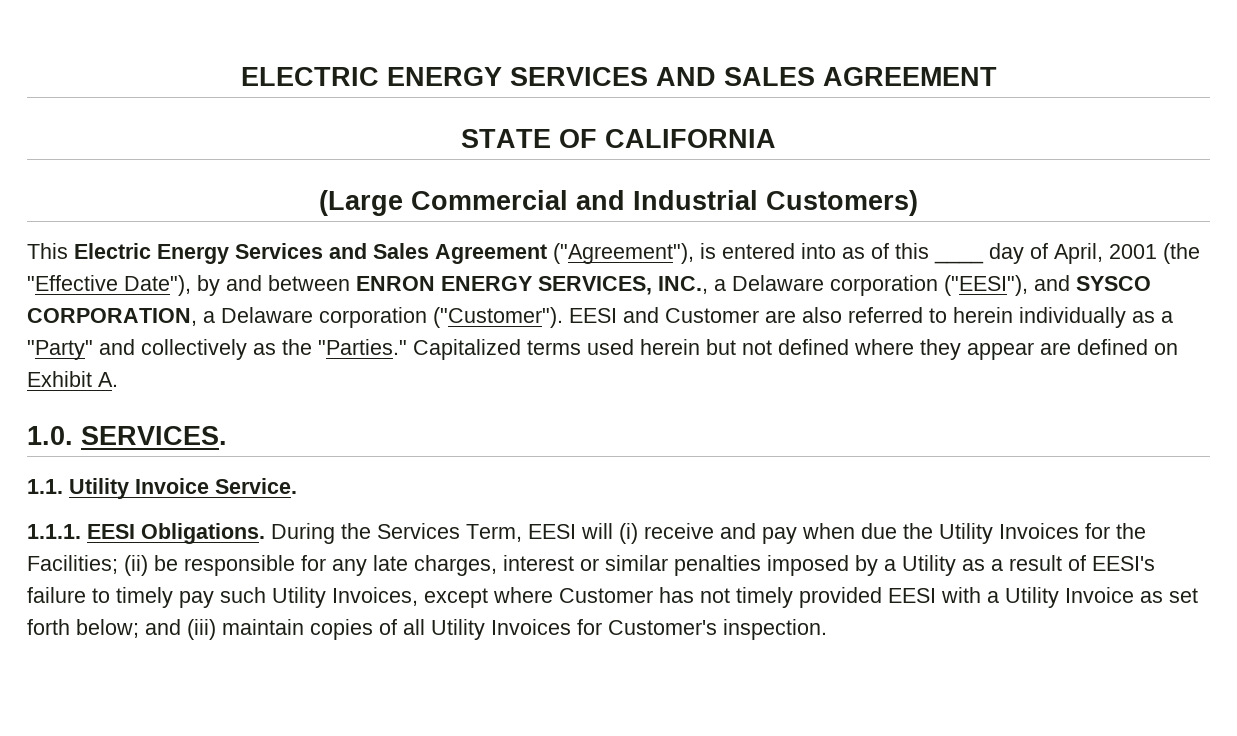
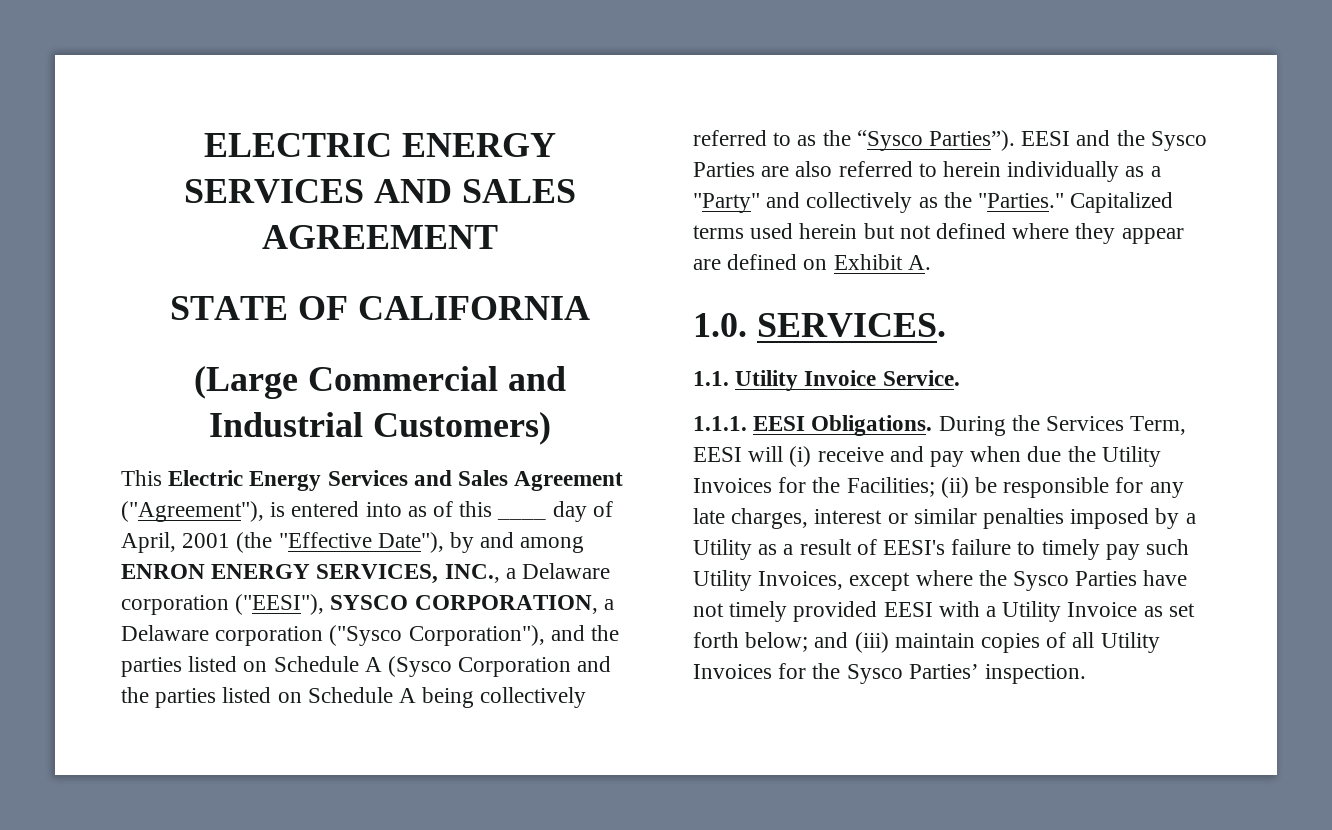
[268,275,350,291] between -> [520,536,585,553] among
[1034,275,1070,291] and -> (325, 604) none
[433,307,759,328] ("Customer"). EESI and Customer -> [329,625,620,646] [121,656,612,677] [121,687,587,708] [693,130,1207,151] [693,162,755,177] ("Sysco Corporation"), and the parties listed on Schedule A (Sysco Corporation and the parties listed on Schedule A being collectively referred to as the “Sysco Parties”). EESI and the Sysco Parties
[559,587,694,603] Customer has -> [978,570,1188,591] the Sysco Parties have
[608,620,717,635] Customer's -> [812,663,979,684] the Sysco Parties’

